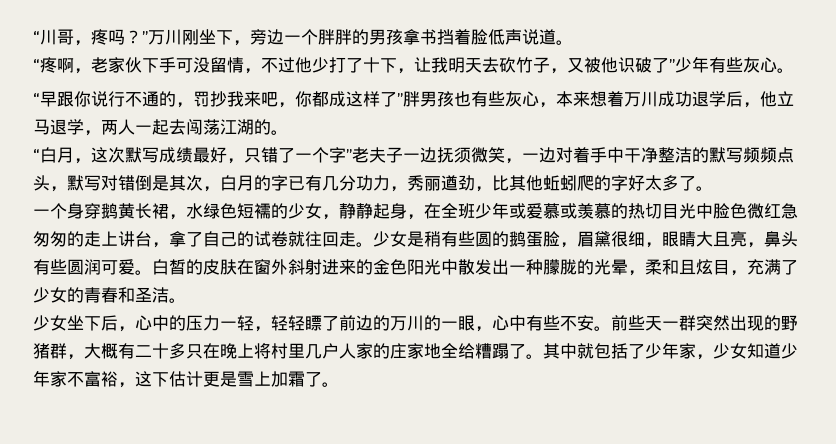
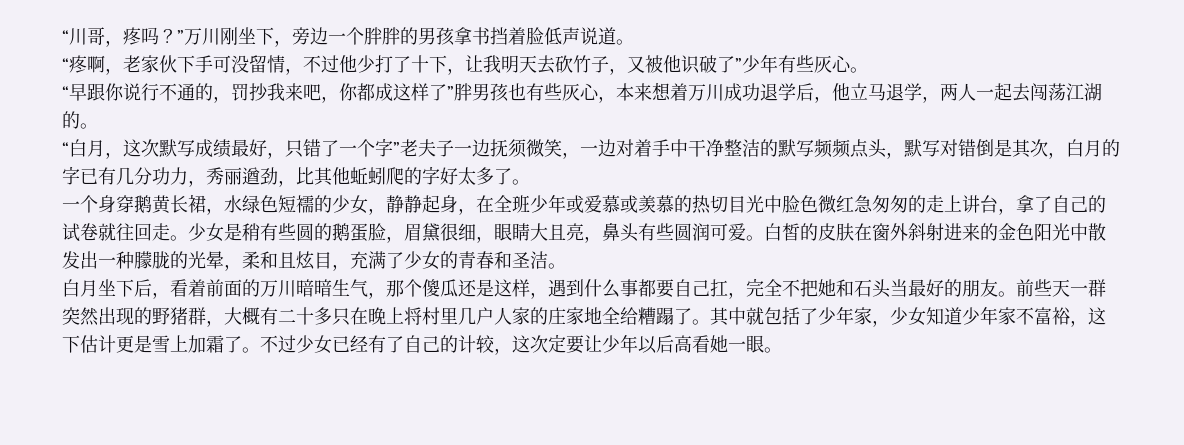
[33,315,67,331] 少女 -> [62,279,98,297] 白月
[135,315,594,332] 心中的压力一轻，轻轻瞟了前边的万川的一眼，心中有些不安 -> [170,278,998,299] 看着前面的万川暗暗生气，那个傻瓜还是这样，遇到什么事都要自己扛，完全不把她和石头当最好的朋友
(339, 384) none -> [260,334,782,355] 不过少女已经有了自己的计较，这次定要让少年以后高看她一眼。

